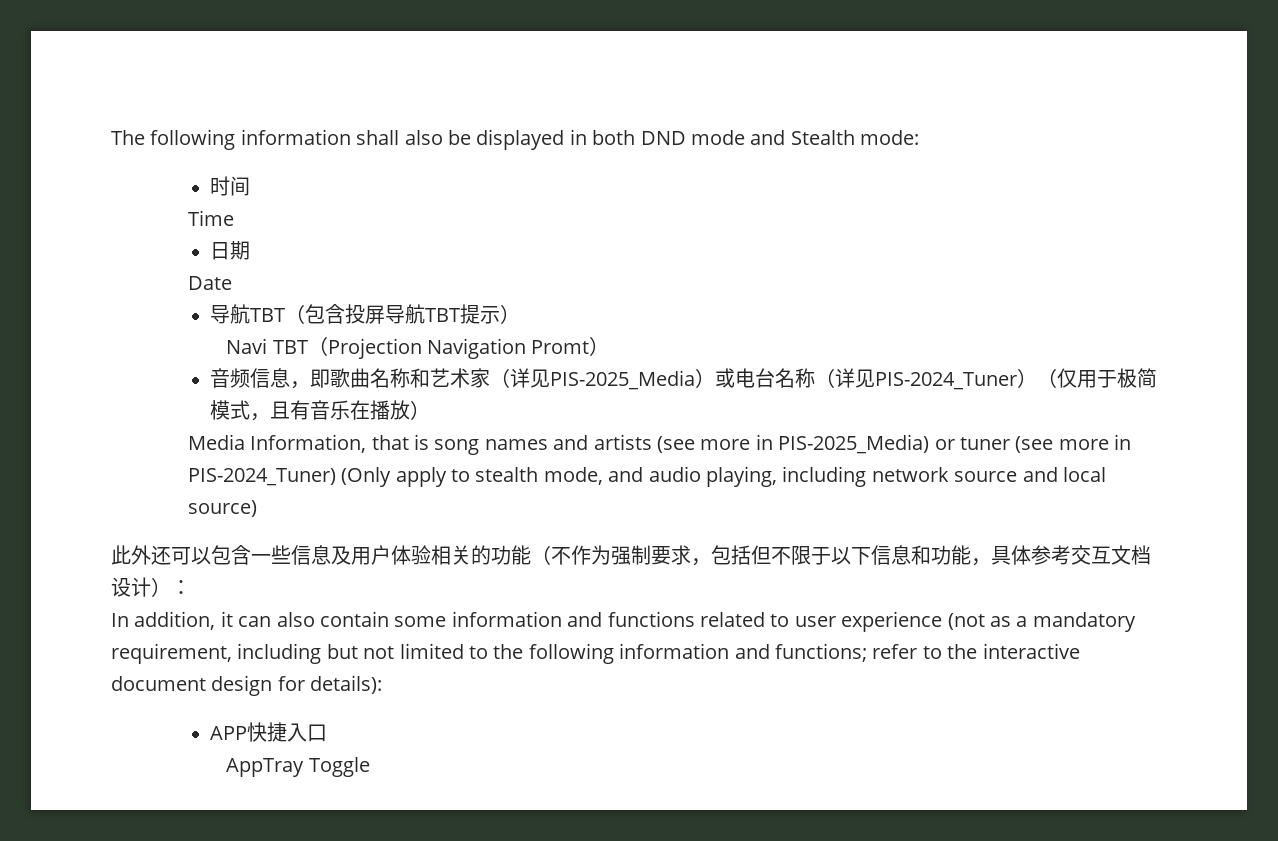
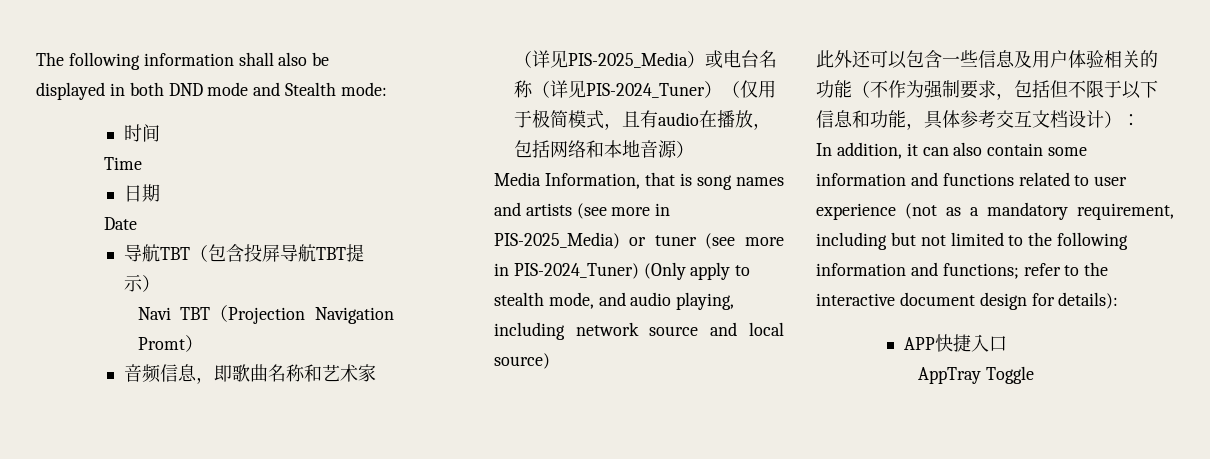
[309,400,410,420] 音乐在播放 -> [657,110,771,130] [513,140,677,158] audio在播放，包括网络和本地音源

